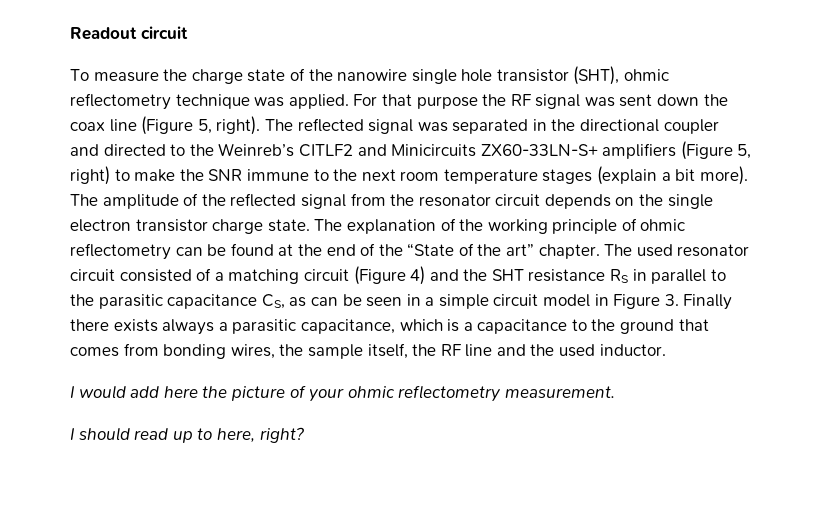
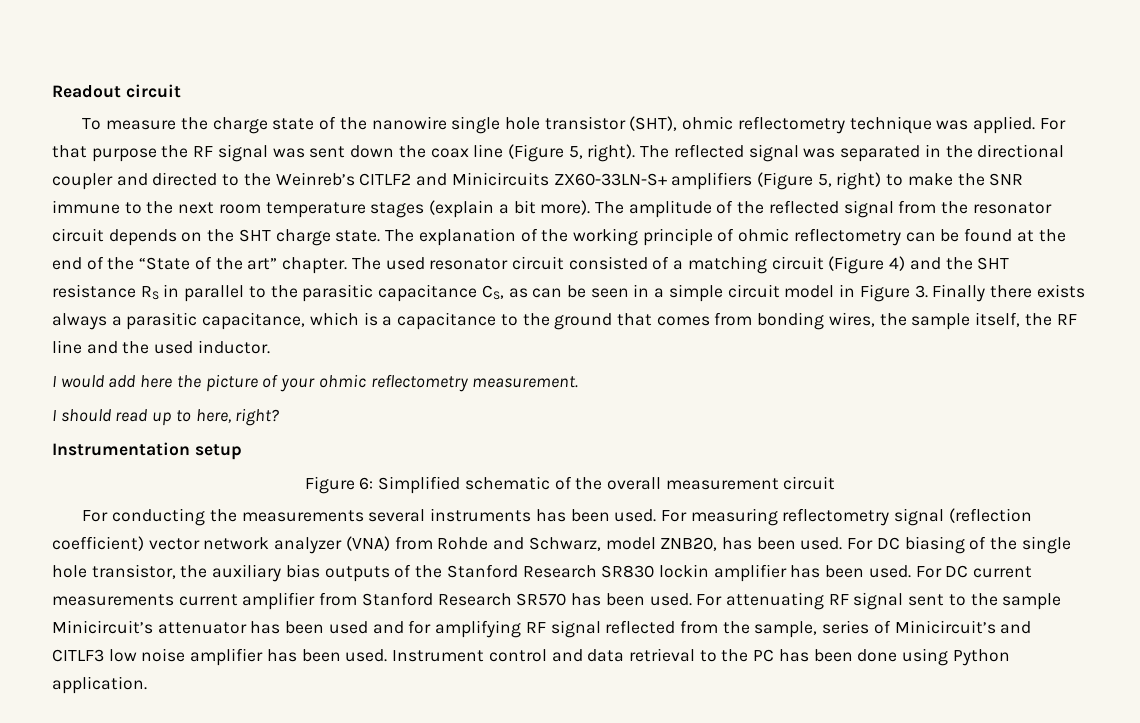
[667,194,713,209] [70,219,208,232] single electron transistor -> [238,229,271,242] SHT
(304, 435) none -> [52,442,242,460] [304,476,836,494] [82,508,1032,526] [52,536,1071,554] [52,564,1033,582] [52,592,1062,610] [52,620,1032,638] [52,648,1010,666] [52,676,147,694] // Instrumentation setup // Figure 6: Simplified schematic of the overall measurement circuit // For conducting the measurements several instruments has been used. For measuring reflectometry signal (reflection coefficient) vector network analyzer (VNA) from Rohde and Schwarz, model ZNB20, has been used. For DC biasing of the single hole transistor, the auxiliary bias outputs of the Stanford Research SR830 lockin amplifier has been used. For DC current measurements current amplifier from Stanford Research SR570 has been used. For attenuating RF signal sent to the sample Minicircuit’s attenuator has been used and for amplifying RF signal reflected from the sample, series of Minicircuit’s and CITLF3 low noise amplifier has been used. Instrument control and data retrieval to the PC has been done using Python application.

